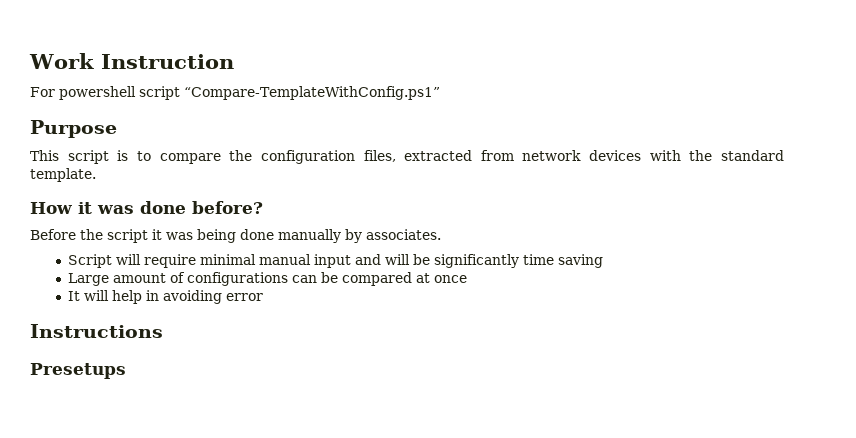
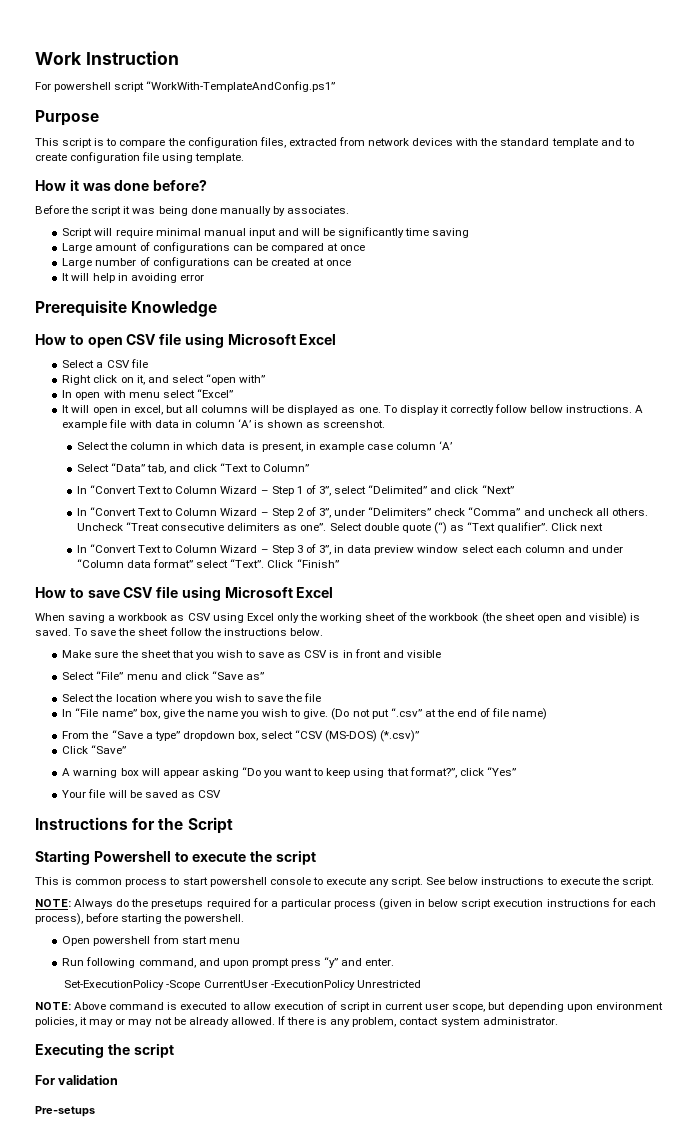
[184,86,440,100] “Compare-TemplateWithConfig.ps1” -> [146,81,336,92] “WorkWith-TemplateAndConfig.ps1”
(784, 155) none -> [551,138,634,148] [35,152,194,163] template and to create configuration file using
(467, 279) none -> [62,257,352,268] // Large number of configurations can be created at once
[30,324,163,338] [30,363,126,379] Instructions // Presetups -> [35,300,218,317] [35,333,337,348] [62,359,148,368] [62,374,266,385] [62,389,233,400] [62,404,644,415] [62,419,386,430] [76,441,453,452] [76,463,309,474] [76,485,514,496] [76,507,648,518] [76,522,604,534] [76,544,623,555] [76,559,339,568] [35,586,334,601] [35,612,641,624] [35,627,323,636] [62,649,441,660] [62,671,264,680] [62,693,322,704] [62,708,548,720] [62,730,420,742] [62,745,127,754] [62,767,516,778] [62,789,221,798] [35,817,233,834] [35,850,316,865] [35,877,654,887] [35,898,656,910] [35,913,245,925] [62,935,240,946] [62,957,395,968] [64,980,421,990] [35,1001,663,1012] [35,1016,558,1027] [35,1043,174,1058] [35,1075,119,1085] [35,1106,95,1117] Prerequisite Knowledge // How to open CSV file using Microsoft Excel // Select a CSV file // Right click on it, and select “open with” // In open with menu select “Excel” // It will open in excel, but all columns will be displayed as one. To display it correctly follow bellow instructions. A example file with data in column ‘A’ is shown as screenshot. // Select the column in which data is present, in example case column ‘A’ // Select “Data” tab, and click “Text to Column” // In “Convert Text to Column Wizard – Step 1 of 3”, select “Delimited” and click “Next” // In “Convert Text to Column Wizard – Step 2 of 3”, under “Delimiters” check “Comma” and uncheck all others. Uncheck “Treat consecutive delimiters as one”. Select double quote (“) as “Text qualifier”. Click next // In “Convert Text to Column Wizard – Step 3 of 3”, in data preview window select each column and under “Column data format” select “Text”. Click “Finish” // How to save CSV file using Microsoft Excel // When saving a workbook as CSV using Excel only the working sheet of the workbook (the sheet open and visible) is saved. To save the sheet follow the instructions below. // Make sure the sheet that you wish to save as CSV is in front and visible // Select “File” menu and click “Save as” // Select the location where you wish to save the file // In “File name” box, give the name you wish to give. (Do not put “.csv” at the end of file name) // From the “Save a type” dropdown box, select “CSV (MS-DOS) (*.csv)” // Click “Save” // A warning box will appear asking “Do you want to keep using that format?”, click “Yes” // Your file will be saved as CSV // Instructions for the Script // Starting Powershell to execute the script // This is common process to start powershell console to execute any script. See below instructions to execute the script. // NOTE: Always do the presetups required for a particular process (given in below script execution instructions for each process), before starting the powershell. // Open powershell from start menu // Run following command, and upon prompt press “y” and enter. // Set-ExecutionPolicy -Scope CurrentUser -ExecutionPolicy Unrestricted // NOTE: Above command is executed to allow execution of script in current user scope, but depending upon environment policies, it may or may not be already allowed. If there is any problem, contact system administrator. // Executing the script // For validation // Pre-setups

